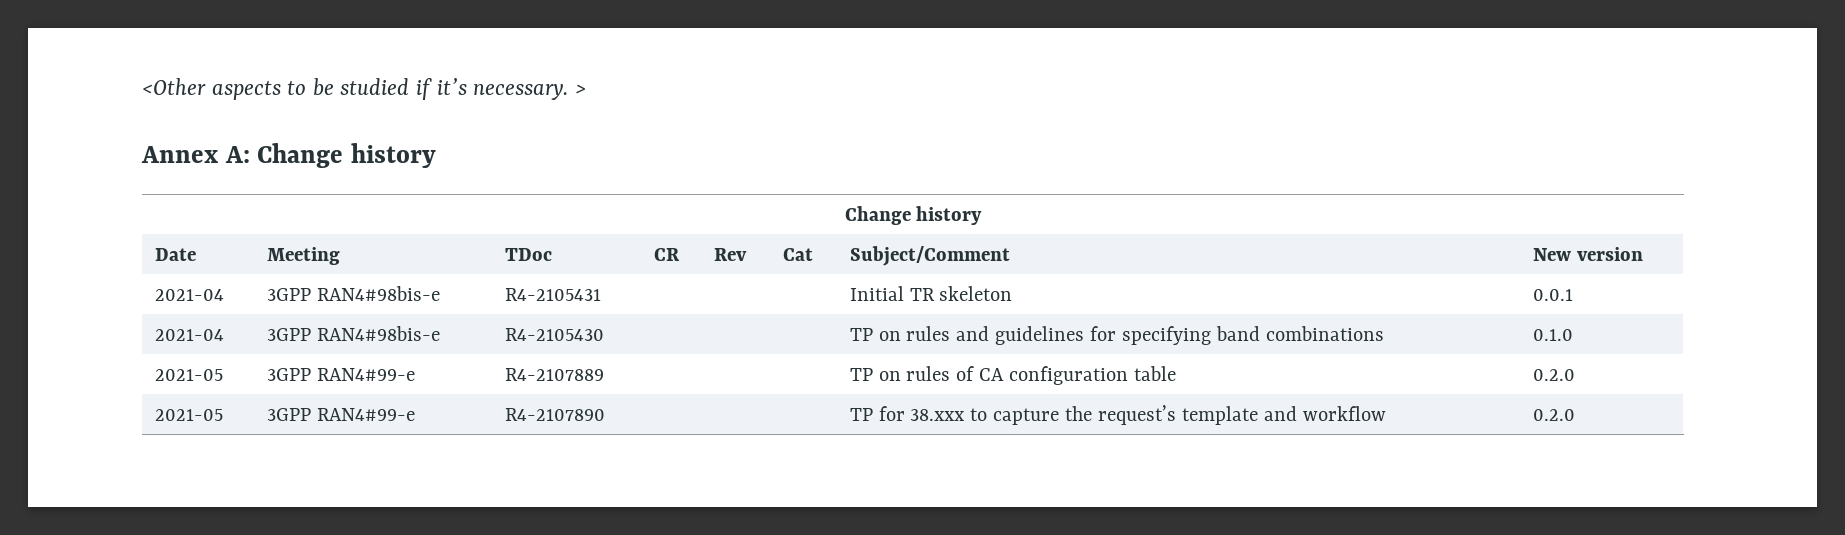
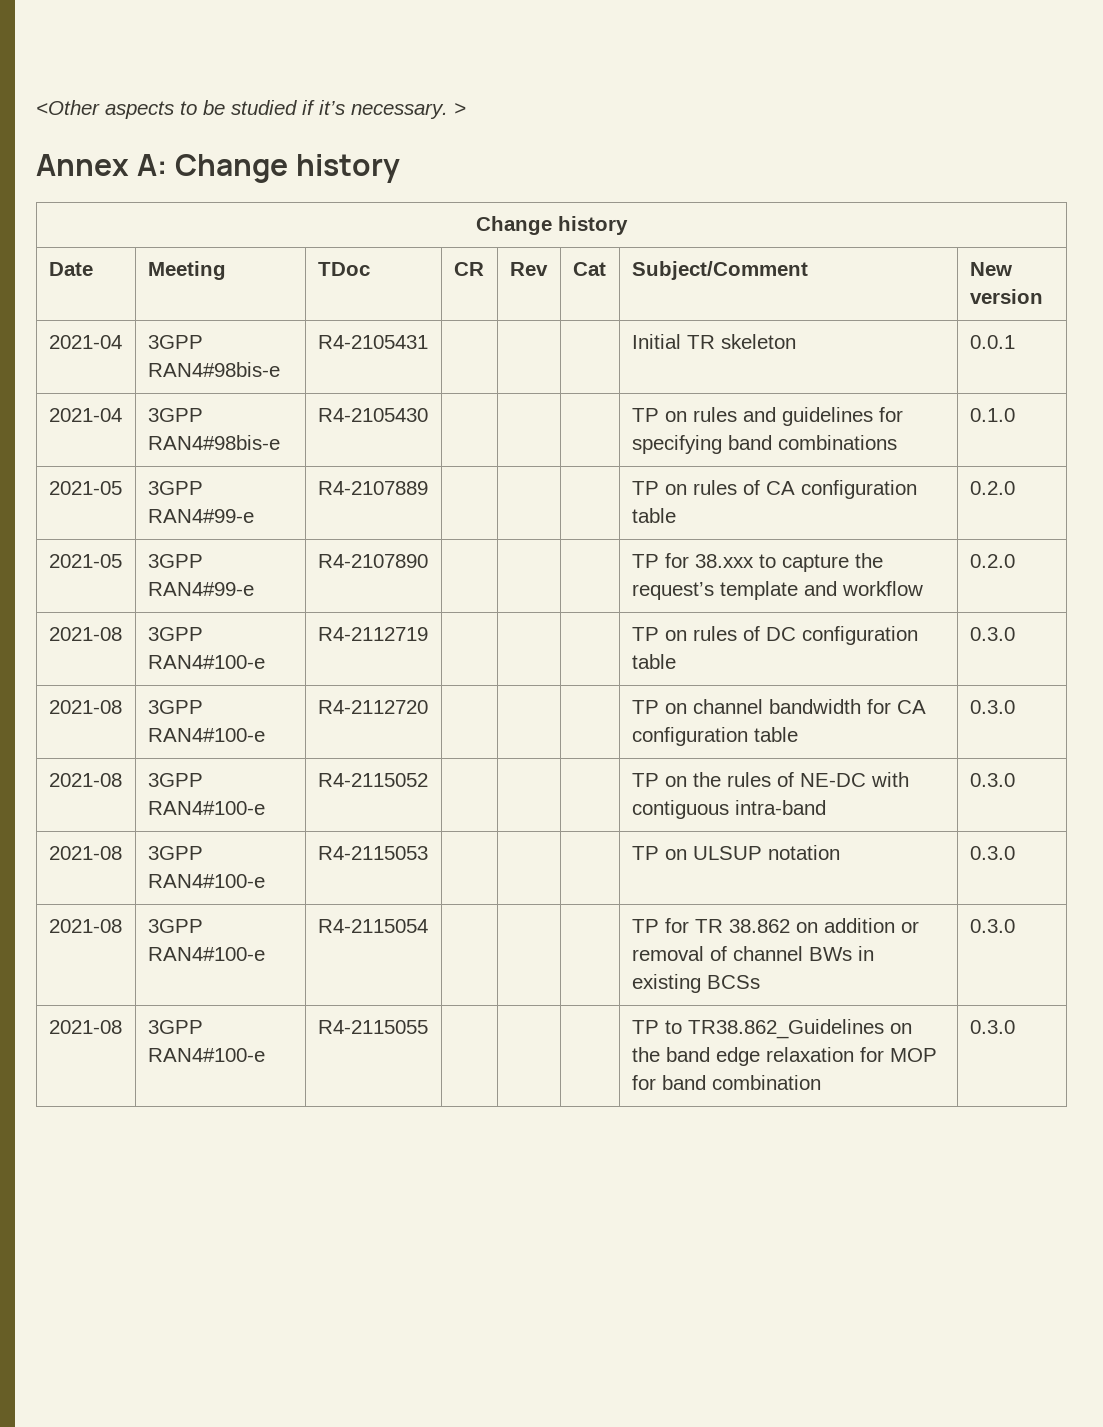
(1575, 415) none -> [48,627,122,641] [147,627,203,641] [147,655,265,669] [317,627,428,641] [631,626,918,645] [631,654,676,669] [969,627,1015,641] [48,700,122,714] [147,700,203,714] [147,728,265,742] [317,700,428,714] [631,699,926,714] [631,727,798,746] [969,700,1015,714] [48,773,122,787] [147,773,203,787] [147,801,265,815] [317,773,428,787] [631,772,909,787] [631,800,826,819] [969,773,1015,787] [48,846,122,860] [147,846,203,860] [147,874,265,888] [317,846,428,860] [631,845,840,860] [969,846,1015,860] [48,919,122,933] [147,919,203,933] [147,947,265,961] [317,919,428,933] [631,918,919,933] [631,946,874,961] [631,974,760,993] [969,919,1015,933] [48,1020,122,1034] [147,1020,203,1034] [147,1048,265,1062] [317,1020,428,1034] [631,1019,912,1039] [631,1047,937,1066] [631,1075,821,1090] [969,1020,1015,1034] // 2021-08 | 3GPP RAN4#100-e | R4-2112719 | | | | TP on rules of DC configuration table | 0.3.0 // 2021-08 | 3GPP RAN4#100-e | R4-2112720 | | | | TP on channel bandwidth for CA configuration table | 0.3.0 // 2021-08 | 3GPP RAN4#100-e | R4-2115052 | | | | TP on the rules of NE-DC with contiguous intra-band | 0.3.0 // 2021-08 | 3GPP RAN4#100-e | R4-2115053 | | | | TP on ULSUP notation | 0.3.0 // 2021-08 | 3GPP RAN4#100-e | R4-2115054 | | | | TP for TR 38.862 on addition or removal of channel BWs in existing BCSs | 0.3.0 // 2021-08 | 3GPP RAN4#100-e | R4-2115055 | | | | TP to TR38.862_Guidelines on the band edge relaxation for MOP for band combination | 0.3.0

